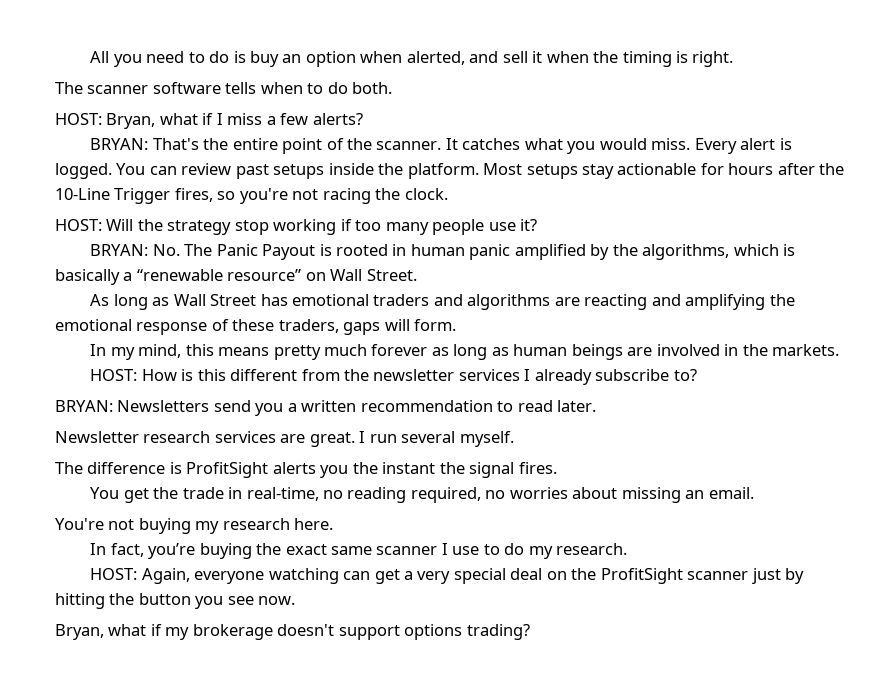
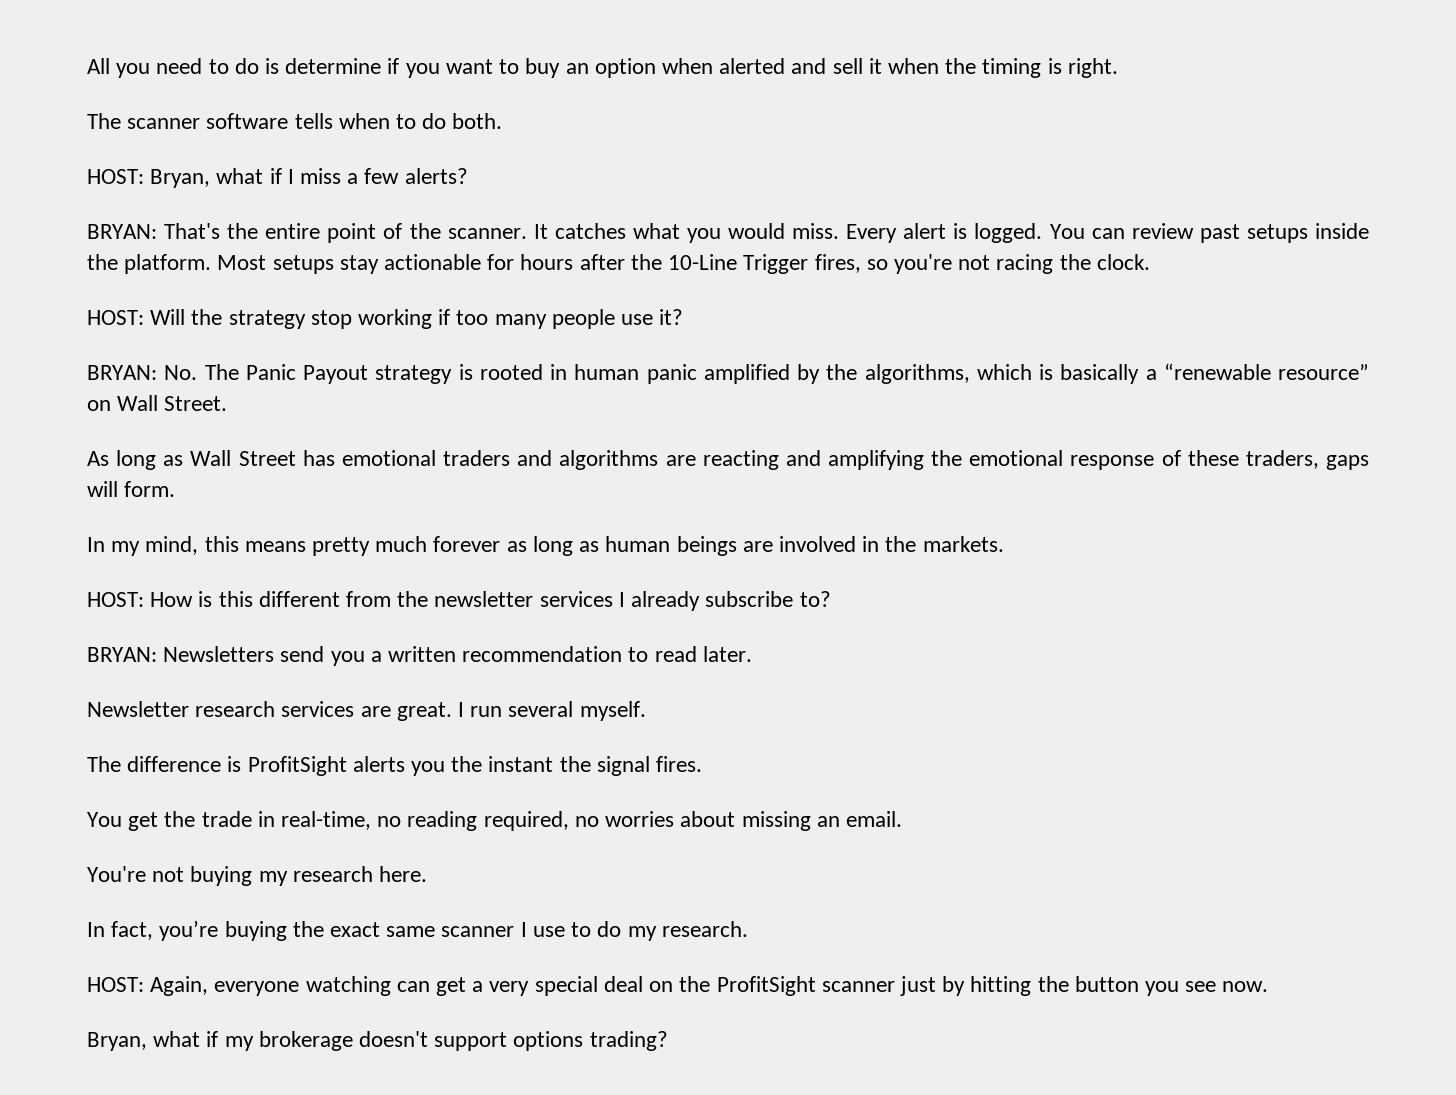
(246, 57) none -> [285,58,520,78] determine if you want to
[406,51,465,65] alerted, -> [719,58,786,74] alerted
(316, 252) none -> [375,365,453,384] strategy

